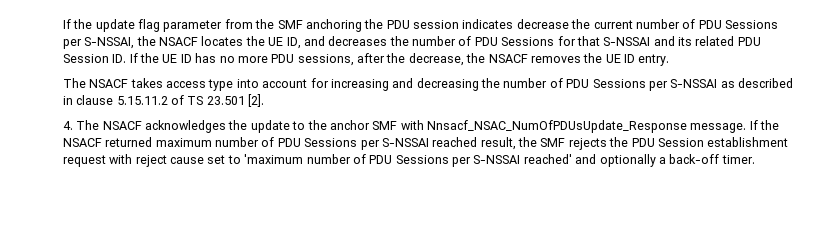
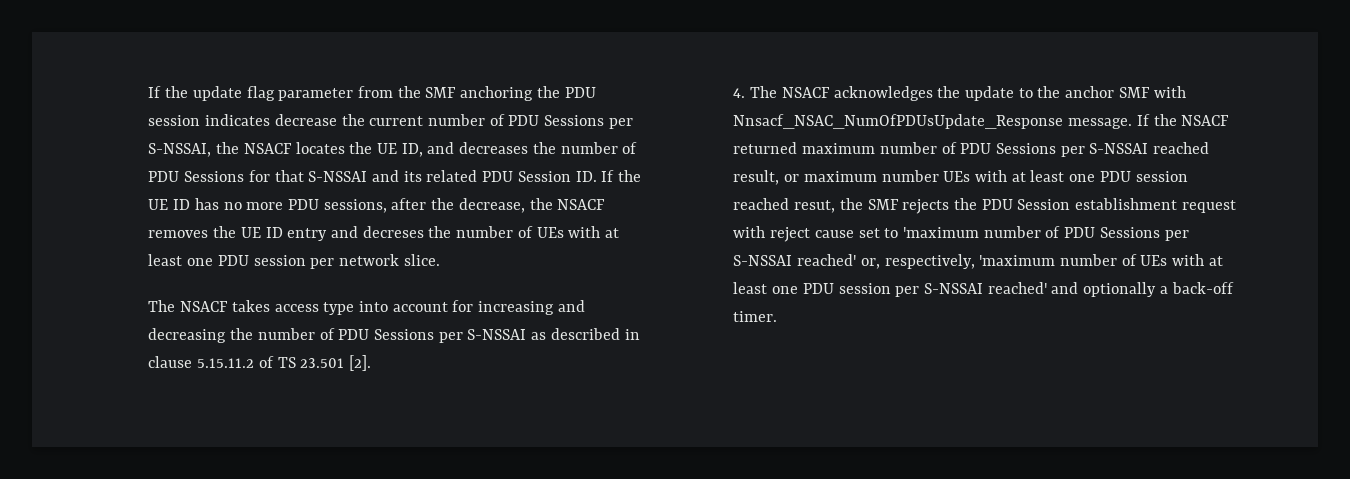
[638,54,670,66] entry. -> [287,226,620,241] [148,254,440,269] entry and decreses the number of UEs with at least one PDU session per network slice.
(516, 143) none -> [784,170,1188,182] [733,198,836,213] or maximum number UEs with at least one PDU session reached resut,
(572, 159) none -> [860,254,1223,269] [733,282,1047,297] or, respectively, 'maximum number of UEs with at least one PDU session per S-NSSAI reached'

